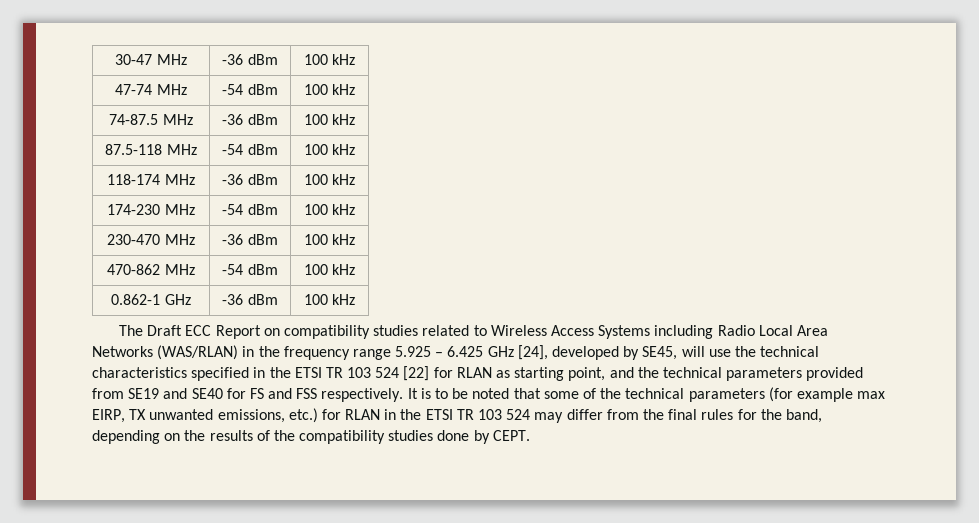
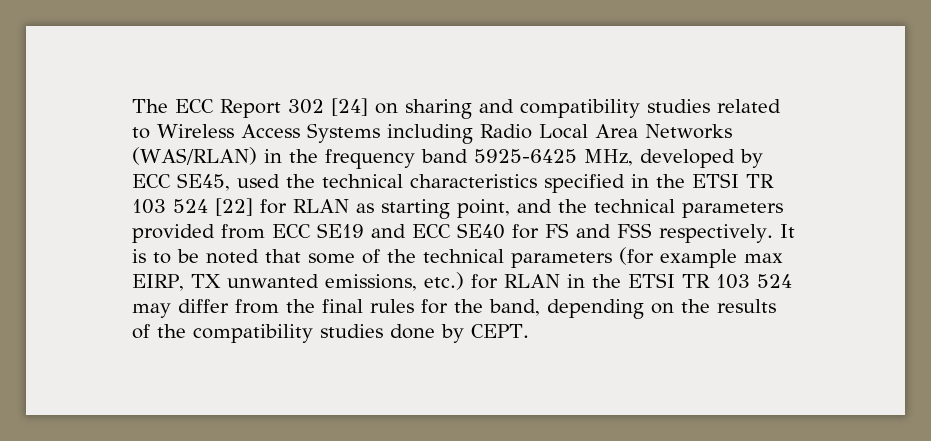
[115,54,187,65] [222,54,278,65] [303,54,356,65] [115,84,187,95] [222,84,278,95] [303,84,356,95] [109,114,193,125] [222,114,278,125] [303,114,356,125] [105,144,197,155] [222,144,278,155] [303,144,356,155] [107,174,195,185] [222,174,278,185] [303,174,356,185] [107,204,195,215] [222,204,278,215] [303,204,356,215] [107,234,195,245] [222,234,278,245] [303,234,356,245] [107,264,195,275] [222,264,278,275] [303,264,356,275] [111,294,191,305] [222,294,278,305] [303,294,356,305] [119,325,280,339] 30-47 MHz | -36 dBm | 100 kHz // 47-74 MHz | -54 dBm | 100 kHz // 74-87.5 MHz | -36 dBm | 100 kHz // 87.5-118 MHz | -54 dBm | 100 kHz // 118-174 MHz | -36 dBm | 100 kHz // 174-230 MHz | -54 dBm | 100 kHz // 230-470 MHz | -36 dBm | 100 kHz // 470-862 MHz | -54 dBm | 100 kHz // 0.862-1 GHz | -36 dBm | 100 kHz // The Draft ECC Report on -> [132,98,514,119] The ECC Report 302 [24] on sharing and
[352,345,731,360] range 5.925 – 6.425 GHz [24], developed by SE45, will use -> [420,149,763,168] [132,173,280,191] band 5925-6425 MHz, developed by ECC SE45, used
(124, 393) none -> [272,224,311,238] ECC
(188, 393) none -> [412,224,451,238] ECC

